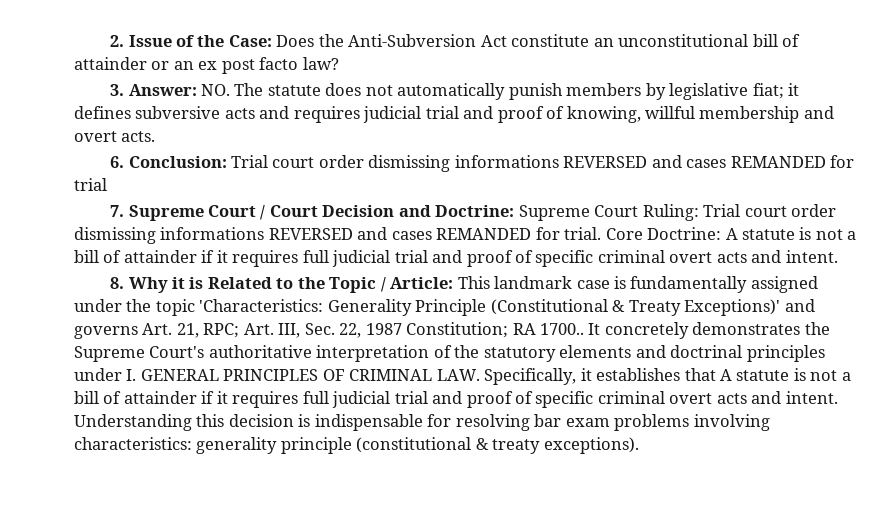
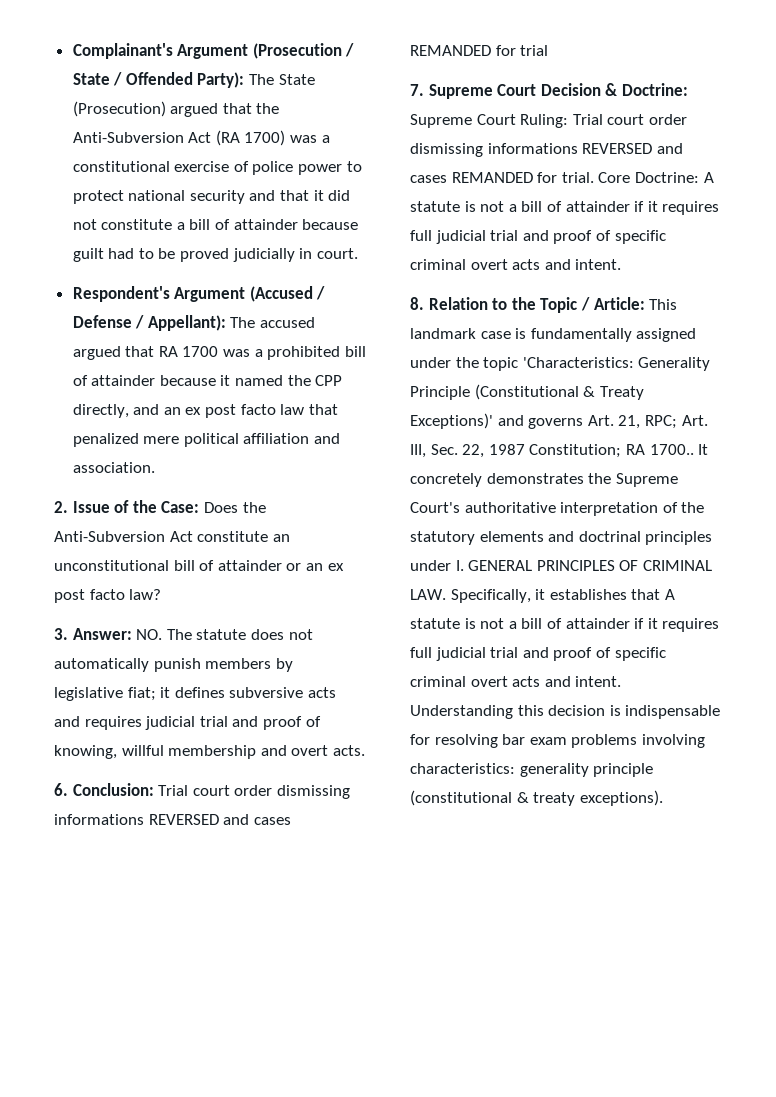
(110, 41) none -> [72,43,355,59] [72,72,315,88] [72,101,280,117] [72,130,330,146] [72,161,362,175] [72,190,351,204] [72,219,359,230] [72,248,358,262] [72,286,326,302] [72,315,316,331] [72,346,366,360] [72,375,343,386] [72,404,338,418] [72,433,341,447] [72,462,155,473] Complainant's Argument (Prosecution / State / Offended Party): The State (Prosecution) argued that the Anti-Subversion Act (RA 1700) was a constitutional exercise of police power to protect national security and that it did not constitute a bill of attainder because guilt had to be proved judicially in court. // Respondent's Argument (Accused / Defense / Appellant): The accused argued that RA 1700 was a prohibited bill of attainder because it named the CPP directly, and an ex post facto law that penalized mere political affiliation and association. //
[260,205,431,220] / Court Decision and -> [540,83,619,96] Decision &
[128,277,272,293] Why it is Related -> [428,297,488,310] Relation

